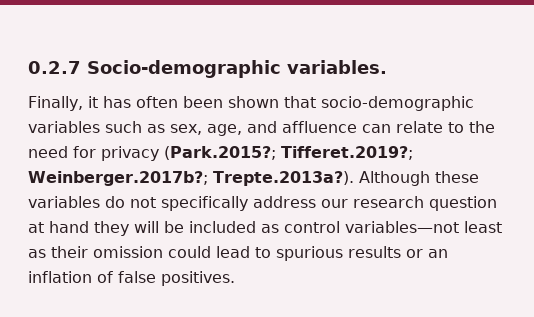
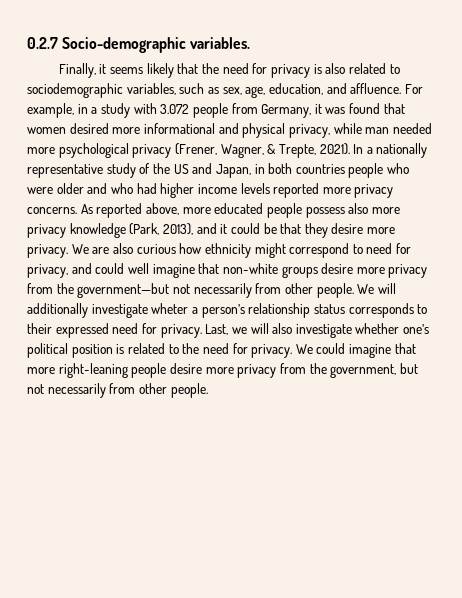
[102,96,474,111] [28,121,495,136] [28,146,413,161] [28,171,479,186] [28,196,497,211] [28,221,502,236] [28,246,448,261] [28,271,235,286] has often been shown that socio-demographic variables such as sex, age, and affluence can relate to the need for privacy (Park.2015?; Tifferet.2019?; Weinberger.2017b?; Trepte.2013a?). Although these variables do not specifically address our research question at hand they will be included as control variables—not least as their omission could lead to spurious results or an inflation of false positives. -> [110,63,400,78] [27,83,423,98] [27,103,405,118] [27,123,432,138] [27,143,428,158] [27,163,410,178] [27,183,394,198] [27,203,400,218] [27,223,396,238] [27,243,412,258] [27,263,428,278] [27,283,396,298] [27,303,428,318] [27,323,430,338] [27,343,416,358] [27,363,418,378] [27,383,208,398] seems likely that the need for privacy is also related to sociodemographic variables, such as sex, age, education, and affluence. For example, in a study with 3.072 people from Germany, it was found that women desired more informational and physical privacy, while man needed more psychological privacy (Frener, Wagner, & Trepte, 2021). In a nationally representative study of the US and Japan, in both countries people who were older and who had higher income levels reported more privacy concerns. As reported above, more educated people possess also more privacy knowledge (Park, 2013), and it could be that they desire more privacy. We are also curious how ethnicity might correspond to need for privacy, and could well imagine that non-white groups desire more privacy from the government—but not necessarily from other people. We will additionally investigate wheter a person’s relationship status corresponds to their expressed need for privacy. Last, we will also investigate whether one’s political position is related to the need for privacy. We could imagine that more right-leaning people desire more privacy from the government, but not necessarily from other people.

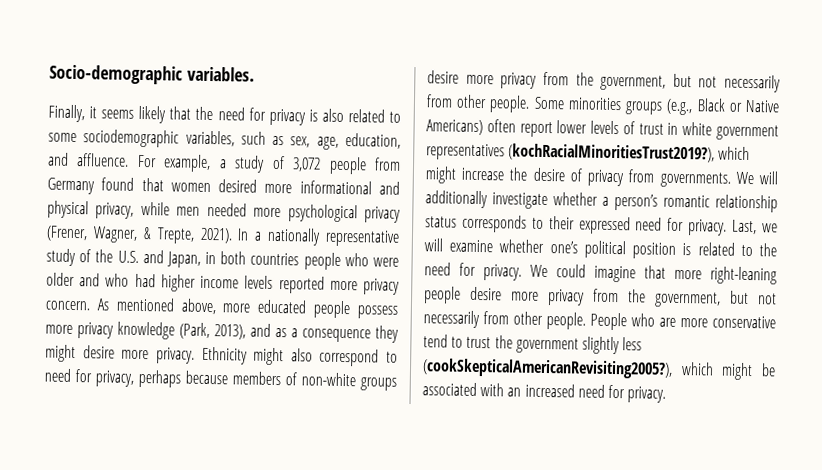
[27,37,58,49] 0.2.7 -> (49, 74) none
(400, 69) none -> [48,132,77,143] some
[77,104,88,114] in -> (212, 163) none
[133,103,346,118] with 3.072 people from Germany, it was -> [271,155,402,175] [47,177,95,195] of 3,072 people from Germany
[365,127,390,134] man -> [176,206,201,216] men
[173,164,189,174] US -> [117,250,139,263] U.S.
[27,203,143,218] concerns. As reported -> [45,297,175,312] concern. As mentioned
[348,203,369,214] also -> (398, 312) none
[220,223,396,238] [27,243,286,258] it could be that they desire more privacy. We are also curious how ethnicity might -> [275,325,399,343] [45,344,313,366] as a consequence they might desire more privacy. Ethnicity might also
[71,263,220,278] and could well imagine that -> [138,369,297,388] perhaps because members of
[77,283,354,298] government—but not necessarily from other people. -> [600,73,781,93] [426,94,780,116] [426,119,779,141] [426,143,751,163] [425,166,731,188] government, but not necessarily from other people. Some minorities groups (e.g., Black or Native Americans) often report lower levels of trust in white government representatives (kochRacialMinoritiesTrust2019?), which might increase the desire of privacy from governments.
[151,303,189,314] wheter -> [553,192,598,206] whether
(245, 311) none -> [663,194,710,208] romantic
[272,323,352,338] also investigate -> [449,239,494,253] examine
(208, 390) none -> [590,312,776,331] [423,334,643,355] [422,358,776,381] [422,382,667,403] People who are more conservative tend to trust the government slightly less (cookSkepticalAmericanRevisiting2005?), which might be associated with an increased need for privacy.

